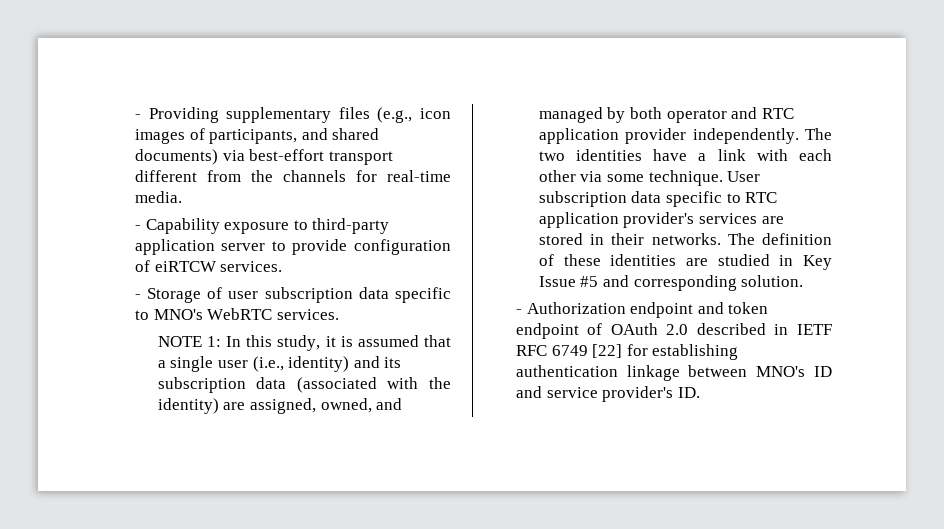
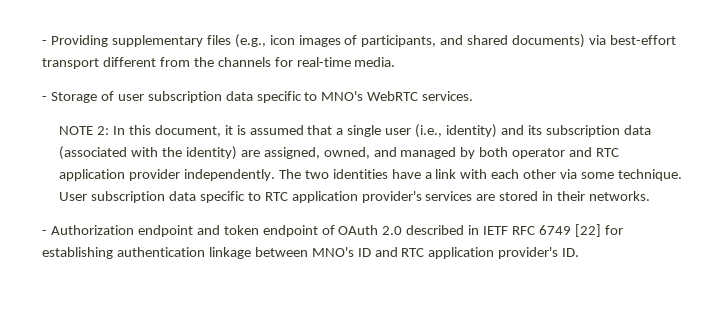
[134,218,390,234] [134,239,451,255] [134,260,283,272] // - Capability exposure to third-party application server to provide configuration of eiRTCW services. -> (396, 62) none
[207,336,222,347] 1: -> [97,126,110,135] 2:
[277,335,321,351] study, -> [154,125,221,137] document,
[727,233,832,245] [538,254,832,270] [538,275,804,291] The definition of these identities are studied in Key Issue #5 and corresponding solution. -> (651, 196) none
[546,387,598,398] service -> [401,247,495,259] RTC application

